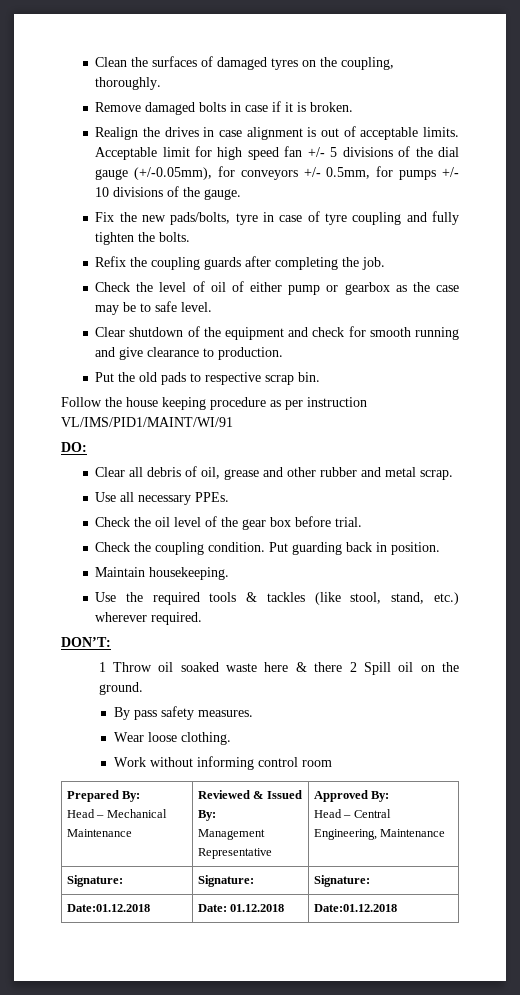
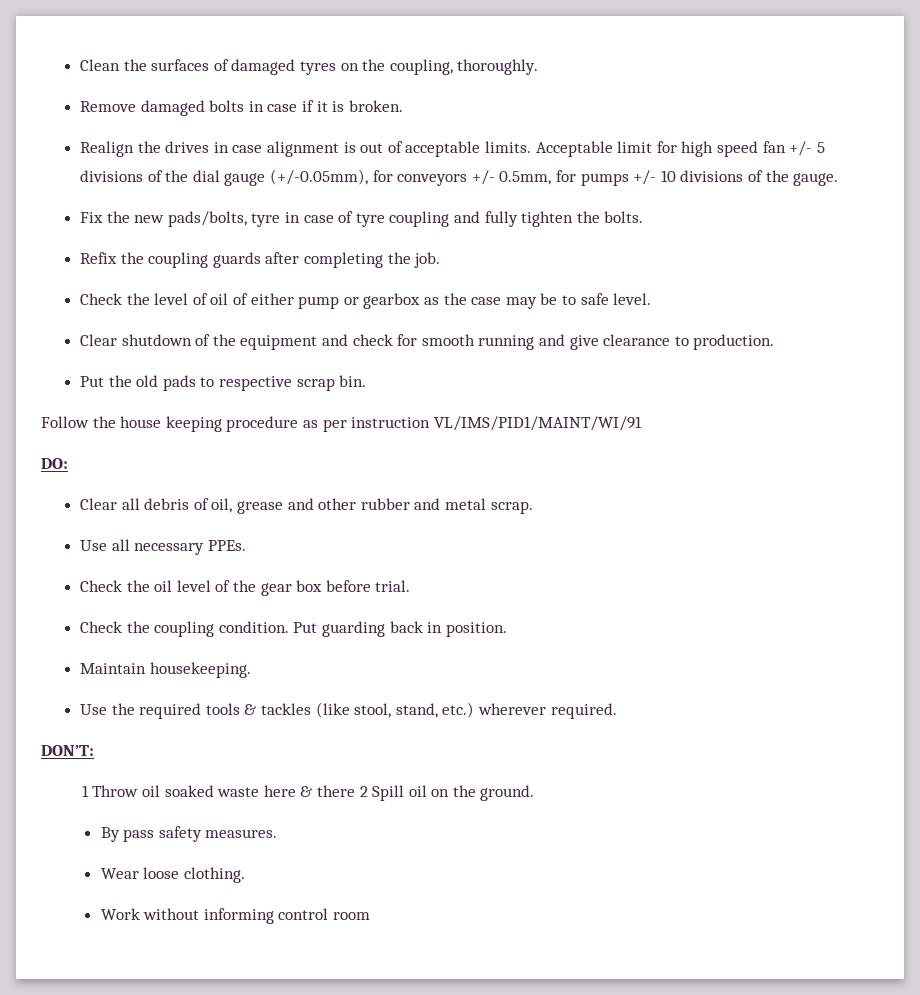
[66,790,141,802] [66,809,167,818] [66,829,132,837] [197,790,302,799] [197,810,216,821] [197,829,265,840] [197,848,272,859] [313,790,390,802] [313,809,391,818] [313,829,446,840] [66,875,123,887] [197,875,254,887] [313,875,370,887] [66,904,150,912] [197,904,285,912] [313,904,397,912] // Prepared By: // Head – Mechanical Maintenance | Reviewed & Issued By: // Management Representative | Approved By: // Head – Central Engineering, Maintenance // Signature: | Signature: | Signature: // Date:01.12.2018 | Date: 01.12.2018 | Date:01.12.2018 -> (370, 916) none

